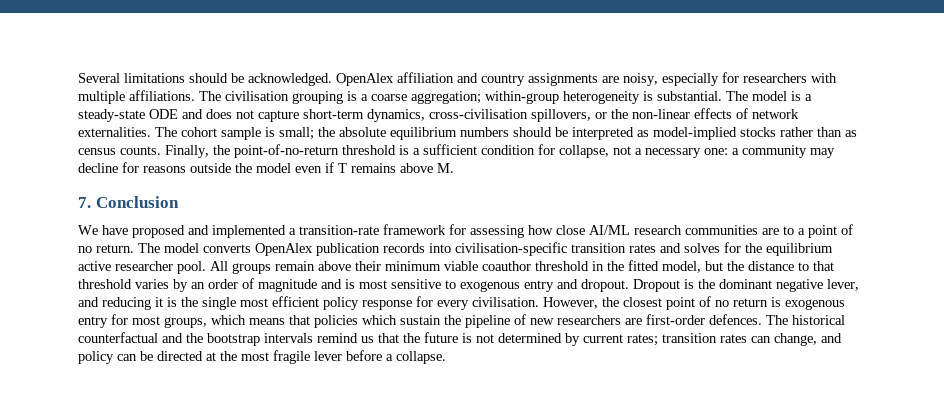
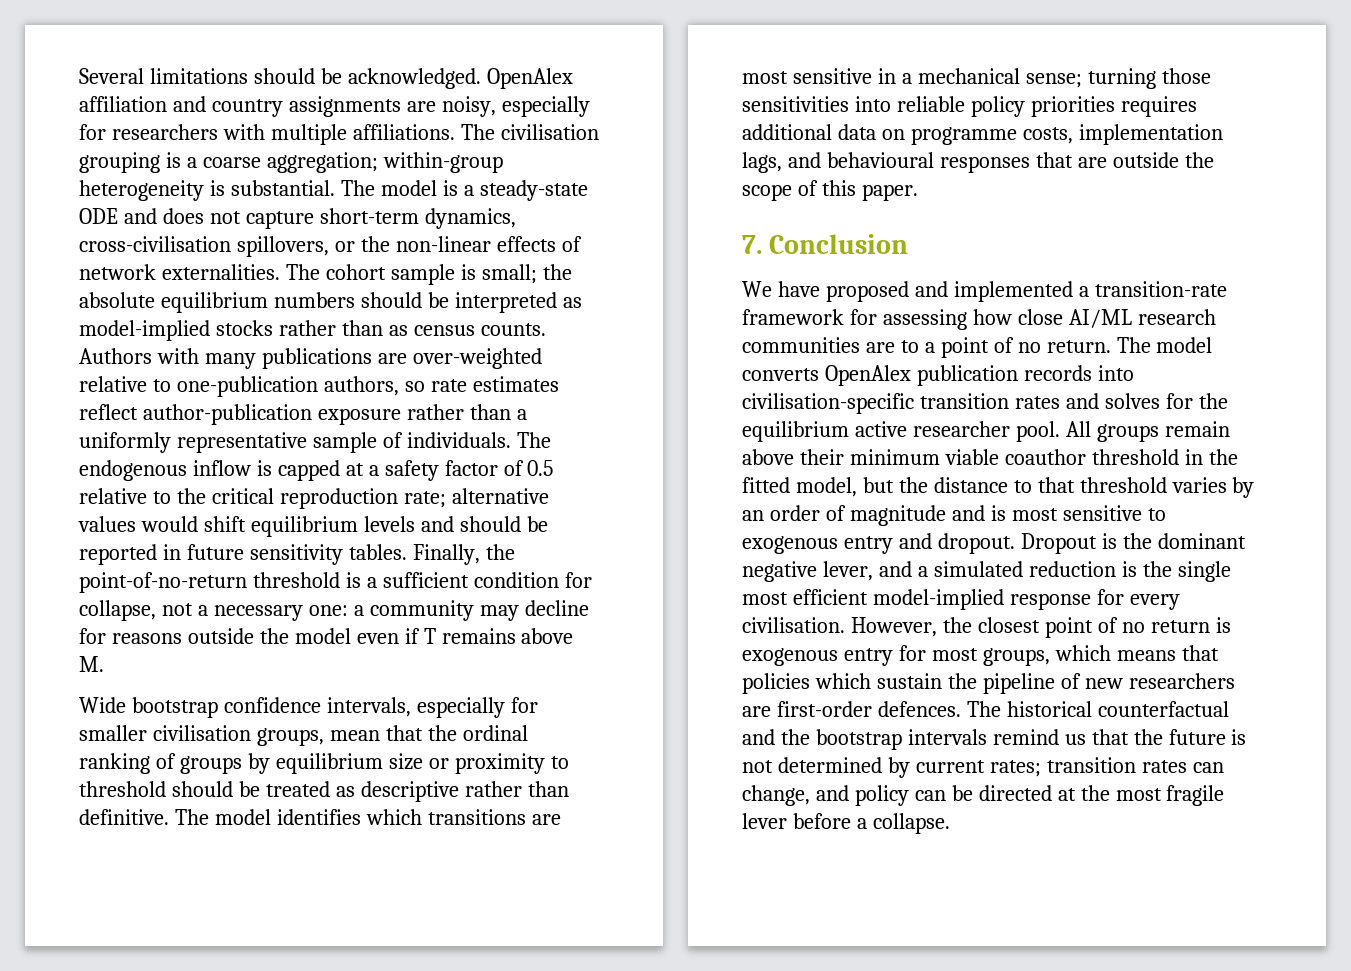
(161, 150) none -> [79,348,542,369] [79,376,559,397] [79,404,527,425] [79,432,551,453] [79,460,554,481] [79,488,549,509] [78,516,548,537] [79,544,407,565] Authors with many publications are over-weighted relative to one-publication authors, so rate estimates reflect author-publication exposure rather than a uniformly representative sample of individuals. The endogenous inflow is capped at a safety factor of 0.5 relative to the critical reproduction rate; alternative values would shift equilibrium levels and should be reported in future sensitivity tables.
(454, 168) none -> [79,697,538,718] [79,725,528,746] [79,753,569,774] [79,781,569,802] [79,809,561,825] [742,68,1211,89] [742,96,1197,117] [742,124,1223,145] [742,152,1214,173] [742,180,918,201] // Wide bootstrap confidence intervals, especially for smaller civilisation groups, mean that the ordinal ranking of groups by equilibrium size or proximity to threshold should be treated as descriptive rather than definitive. The model identifies which transitions are most sensitive in a mechanical sense; turning those sensitivities into reliable policy priorities requires additional data on programme costs, implementation lags, and behavioural responses that are outside the scope of this paper.
[102,297,163,310] reducing it -> [917,561,1116,577] a simulated reduction
[323,297,359,310] policy -> [872,589,1004,610] model-implied

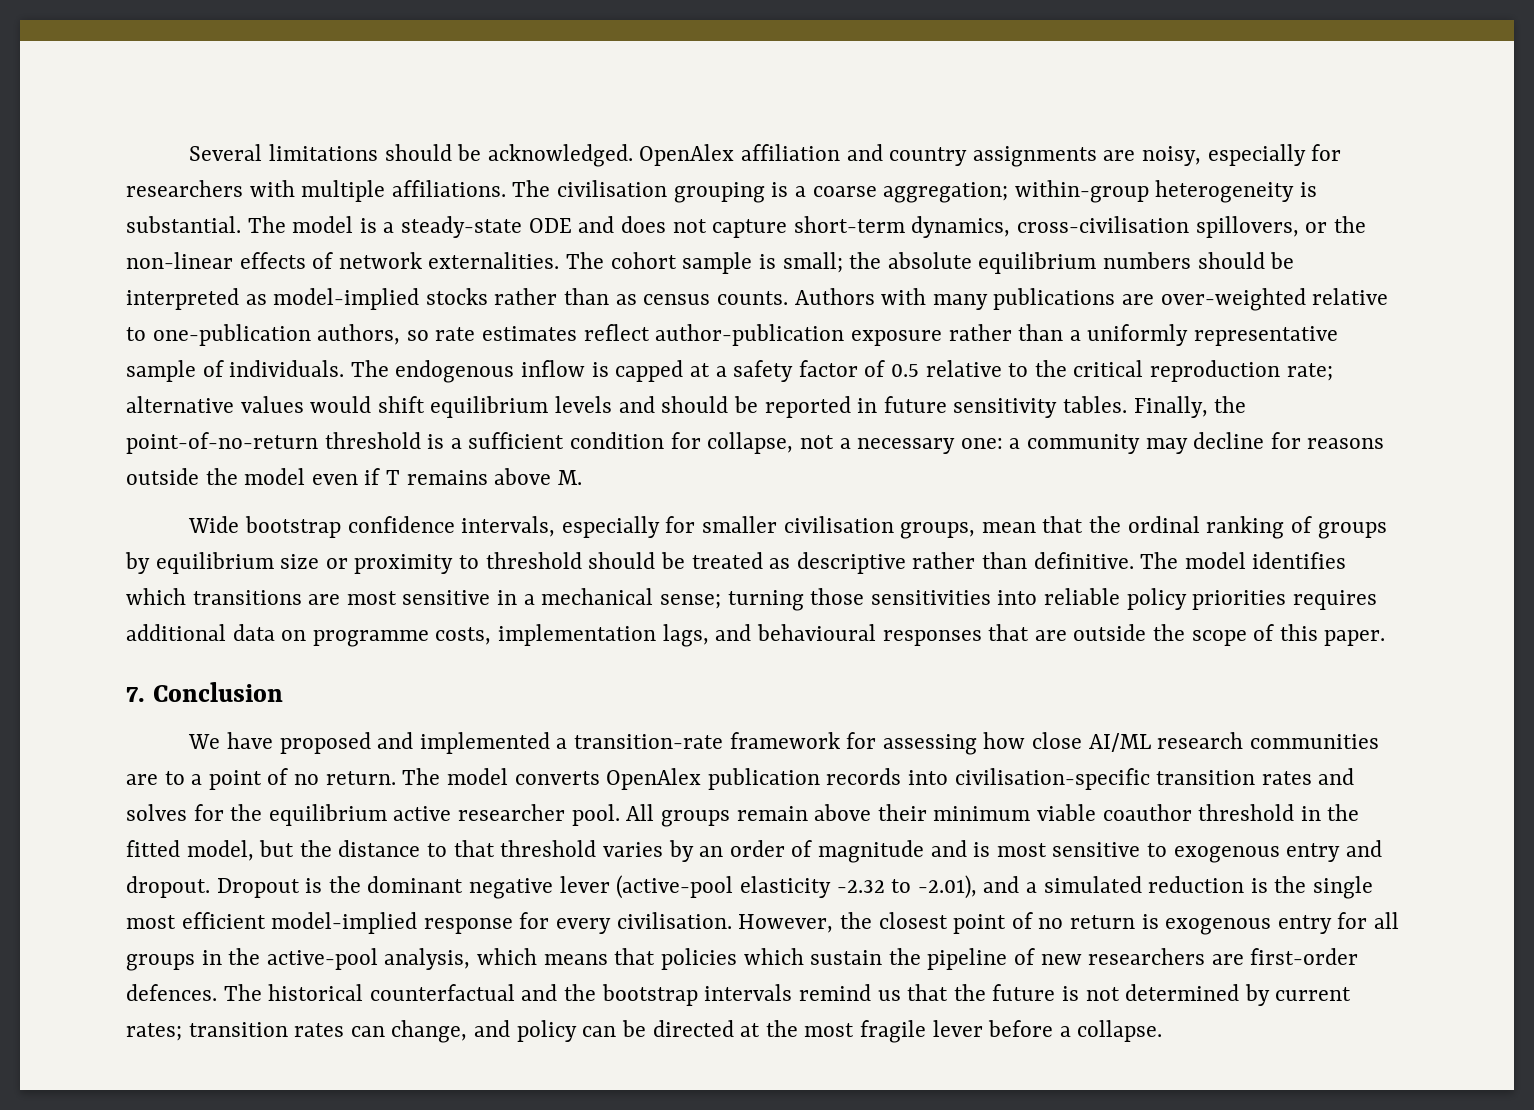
[822,561,873,581] lever, -> [559,875,977,899] lever (active-pool elasticity -2.32 to -2.01),
[931,648,1050,666] most groups, -> [1374,912,1400,929] [126,948,471,971] all groups in the active-pool analysis,

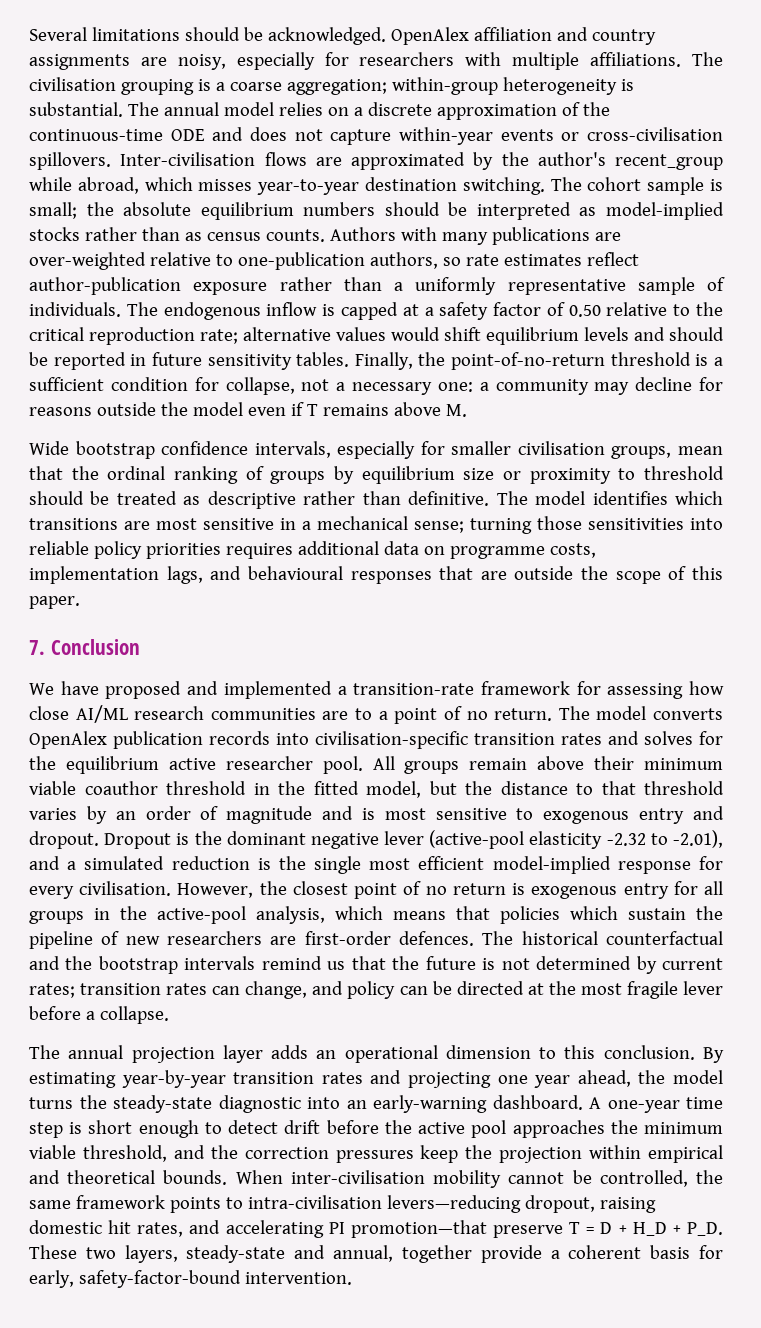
[292,216,523,238] model is a steady-state -> [163,102,610,120] [29,129,163,141] annual model relies on a discrete approximation of the continuous-time
[793,216,1366,238] [126,252,560,269] short-term dynamics, cross-civilisation spillovers, or the non-linear effects of network externalities. -> [399,127,723,145] [29,152,723,170] [29,177,545,195] within-year events or cross-civilisation spillovers. Inter-civilisation flows are approximated by the author's recent_group while abroad, which misses year-to-year destination switching.
[890,364,919,377] 0.5 -> [568,305,601,317] 0.50
(1163, 1031) none -> [29,1045,724,1063] [29,1070,724,1088] [29,1095,723,1113] [29,1120,723,1138] [29,1145,723,1163] [29,1170,723,1188] [29,1195,656,1213] [29,1220,723,1238] [29,1245,723,1263] [29,1270,352,1288] // The annual projection layer adds an operational dimension to this conclusion. By estimating year-by-year transition rates and projecting one year ahead, the model turns the steady-state diagnostic into an early-warning dashboard. A one-year time step is short enough to detect drift before the active pool approaches the minimum viable threshold, and the correction pressures keep the projection within empirical and theoretical bounds. When inter-civilisation mobility cannot be controlled, the same framework points to intra-civilisation levers—reducing dropout, raising domestic hit rates, and accelerating PI promotion—that preserve T = D + H_D + P_D. These two layers, steady-state and annual, together provide a coherent basis for early, safety-factor-bound intervention.

